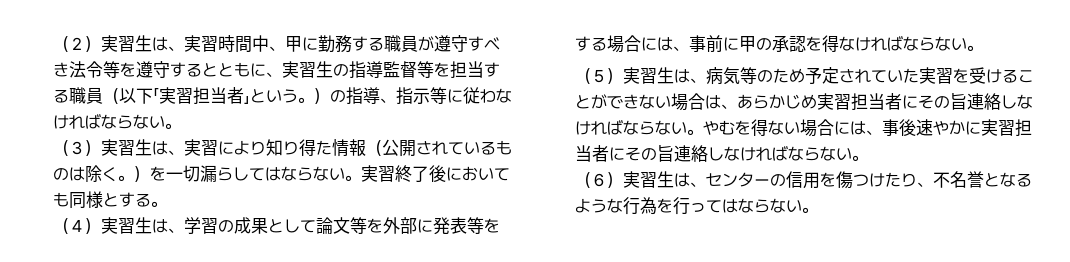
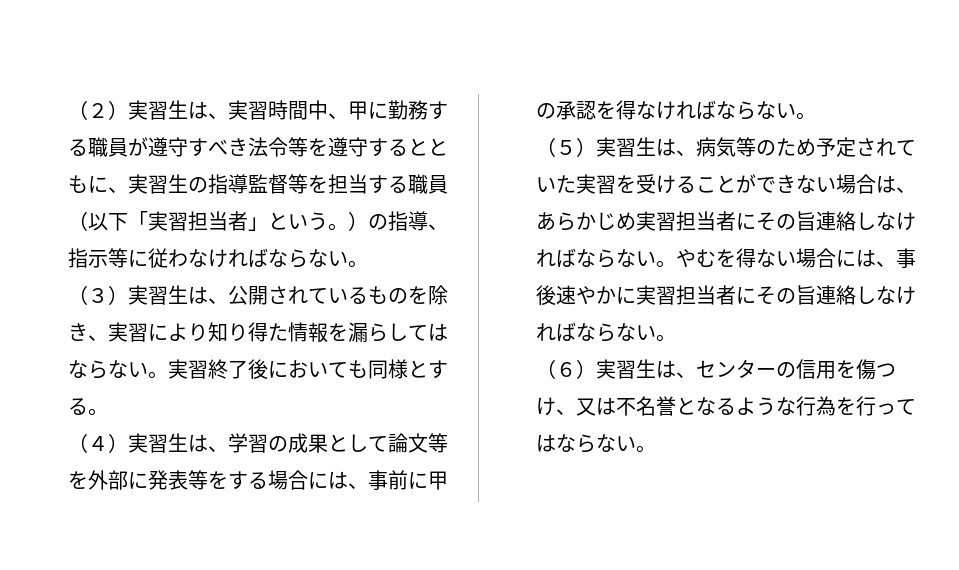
(185, 152) none -> [228,285,449,305] [68,323,109,341] 公開されているものを除き、
[366,139,513,157] [53,165,201,182] （公開されているものは除く。）を一切 -> [328,323,349,341] を
[885,172,934,187] たり、 -> [556,397,617,416] 、又は

